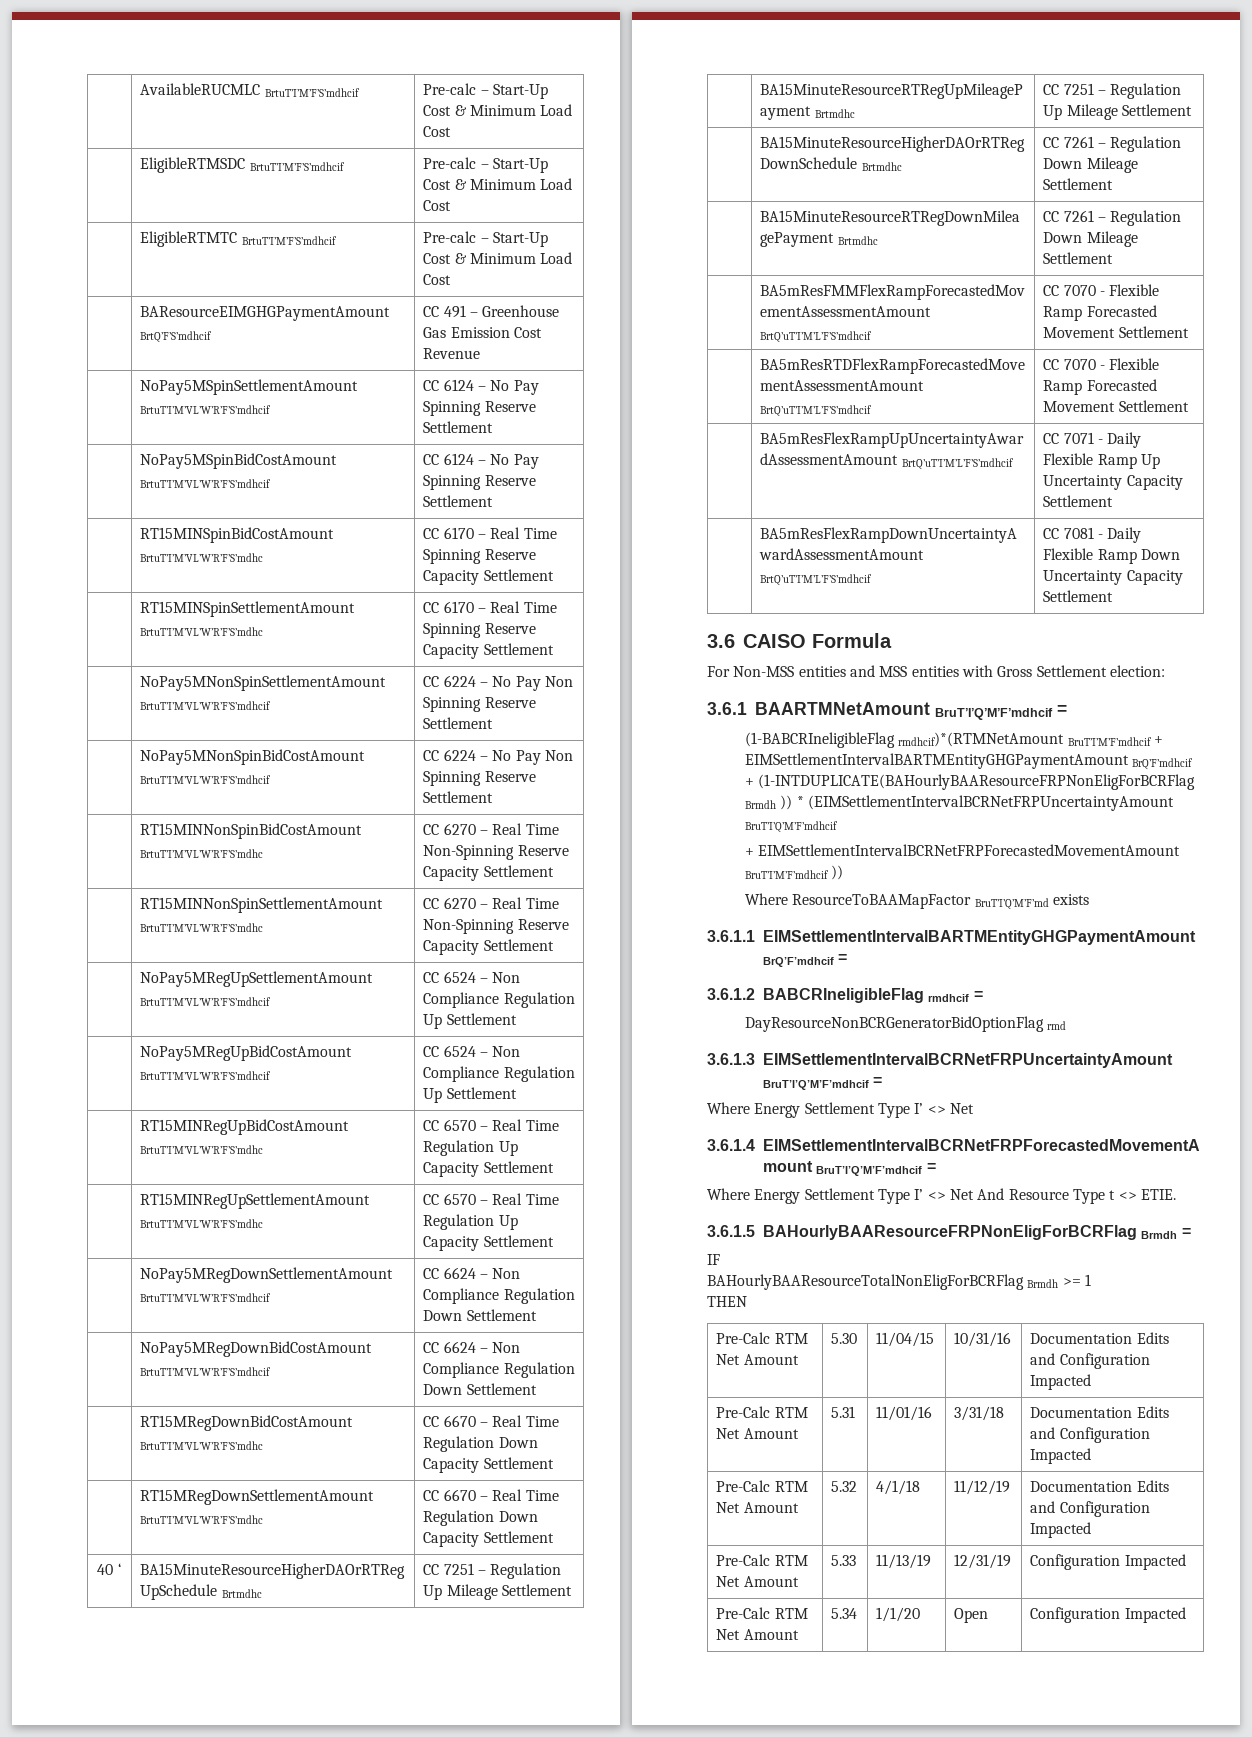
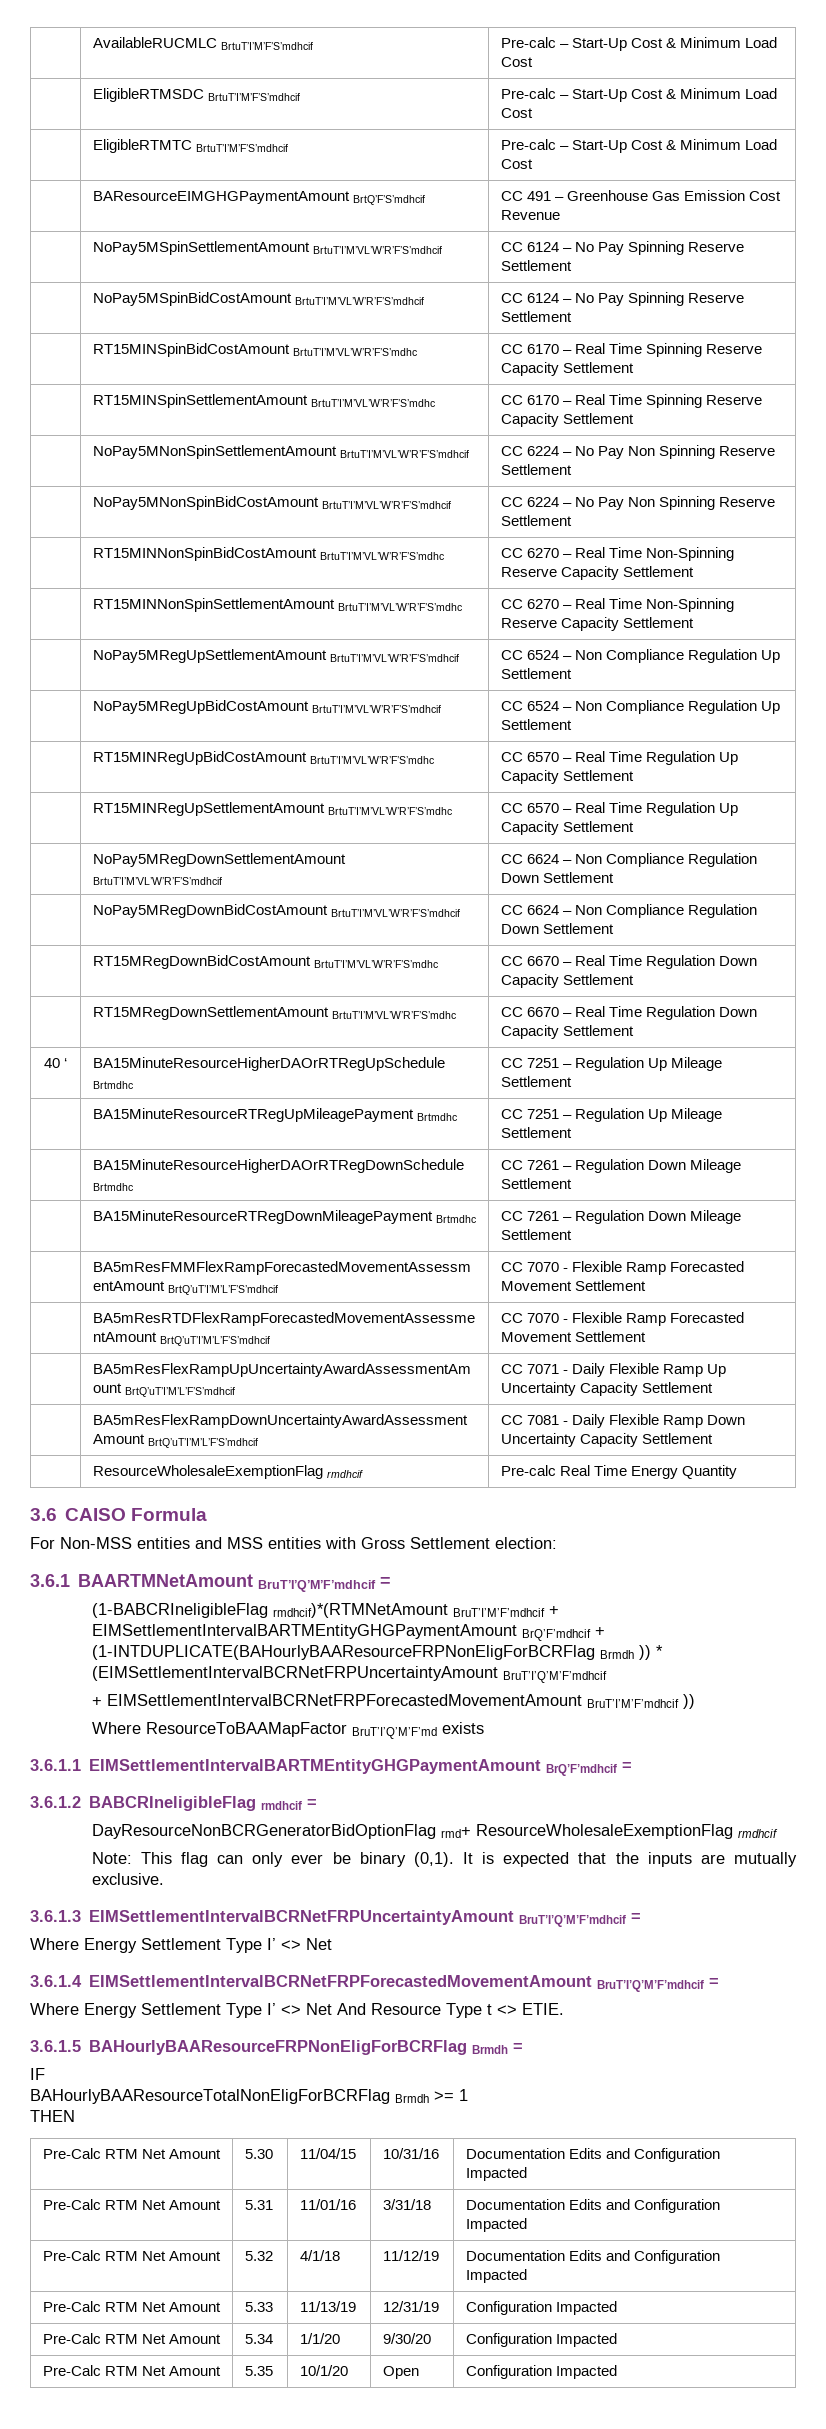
(1114, 596) none -> [92,1465,363,1479] [500,1465,738,1479] // | ResourceWholesaleExemptionFlag rmdhcif | Pre-calc Real Time Energy Quantity
[1047,1021,1067,1030] rmd -> [440,1824,778,1839] [91,1852,797,1867] [91,1873,164,1885] rmd+ ResourceWholesaleExemptionFlag rmdhcif // Note: This flag can only ever be binary (0,1). It is expected that the inputs are mutually exclusive.
(921, 1614) none -> [382,2333,431,2344] [465,2333,617,2347] [42,2365,222,2376] [244,2366,273,2376] [299,2365,348,2376] | 9/30/20 | Configuration Impacted // Pre-Calc RTM Net Amount | 5.35 | 10/1/20

